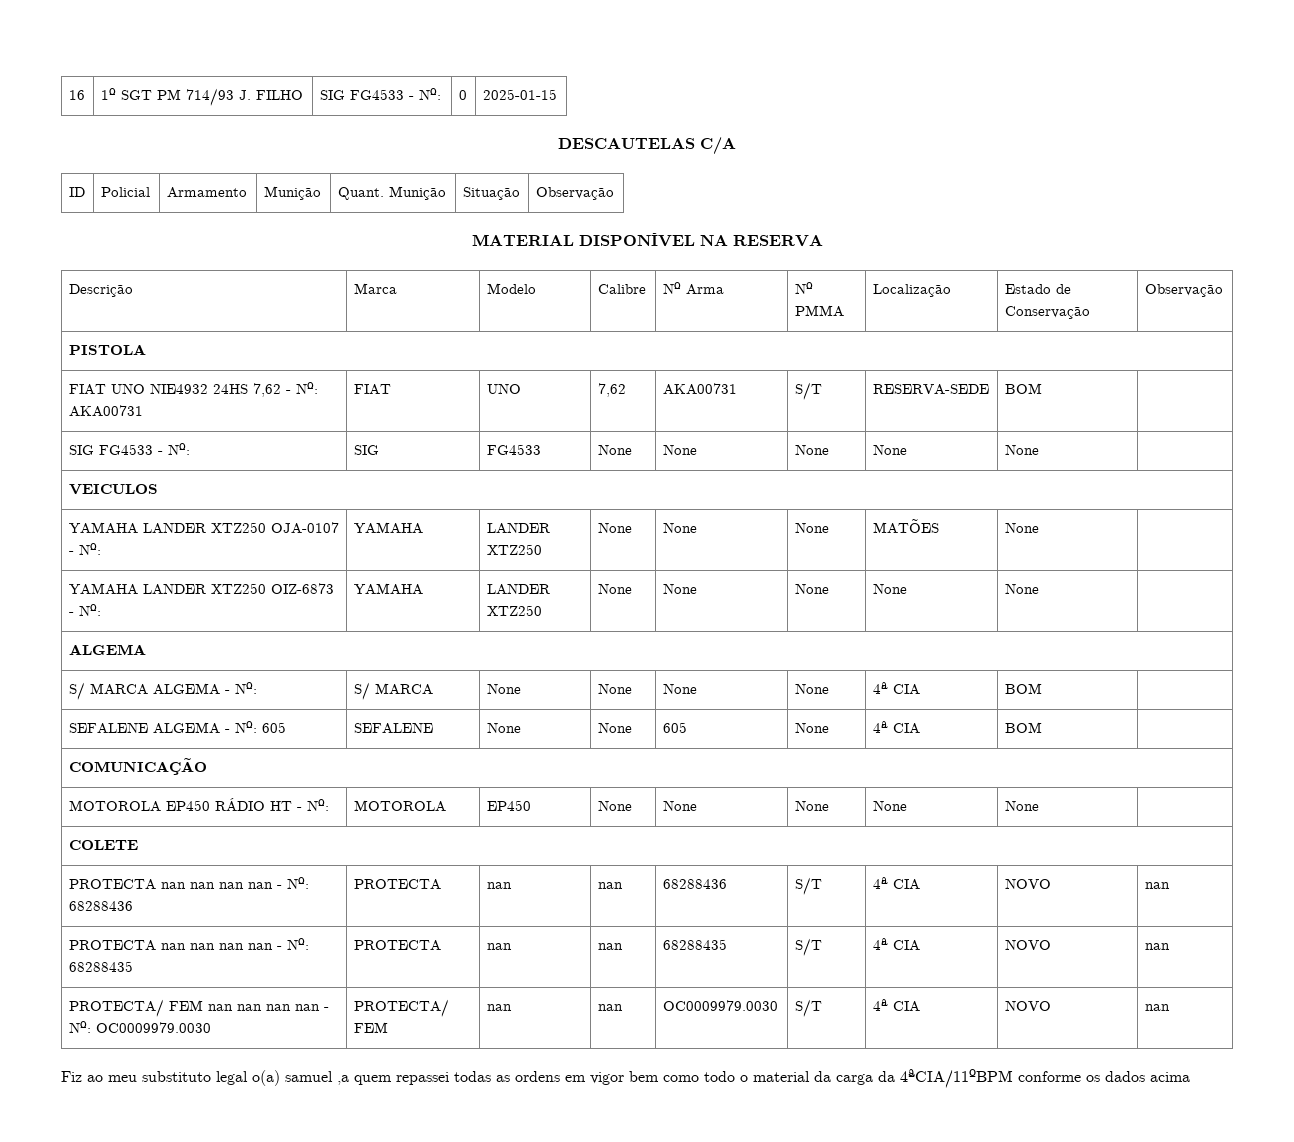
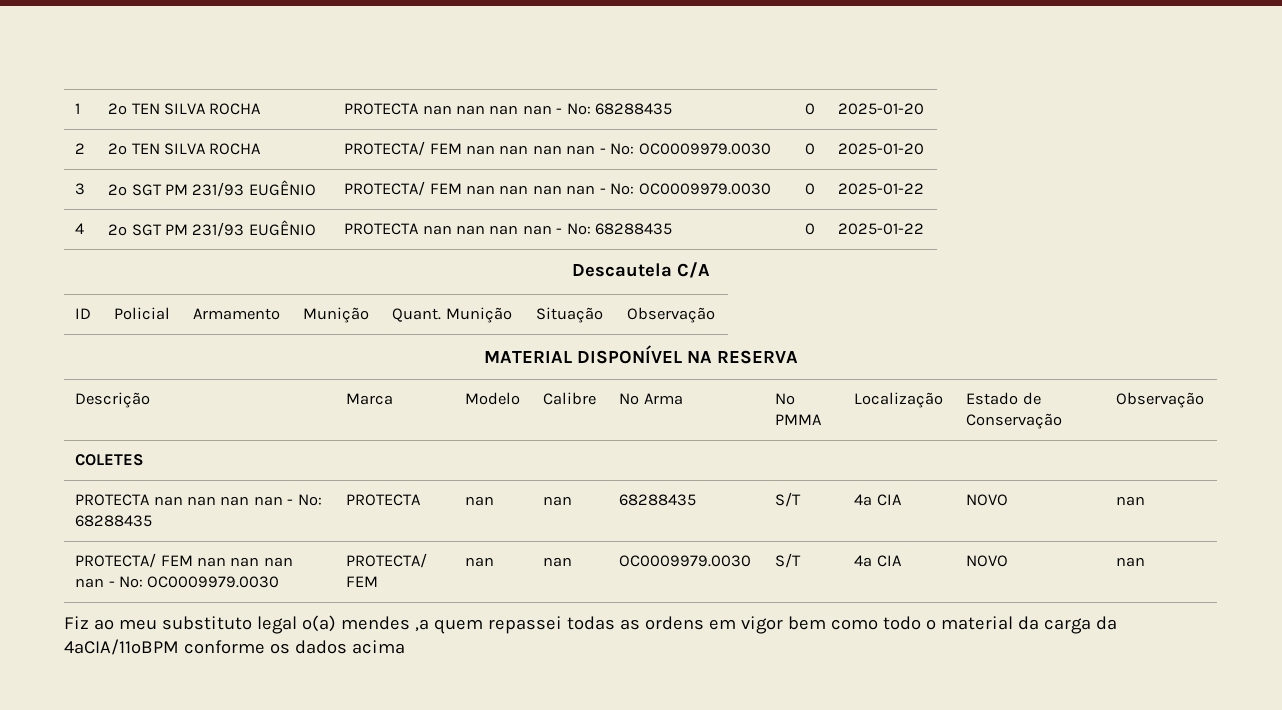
[68,90,85,100] [100,88,303,106] [319,88,441,100] [458,90,467,100] [482,89,557,100] [558,138,695,149] 16 | 1º SGT PM 714/93 J. FILHO | SIG FG4533 - Nº: | 0 | 2025-01-15 // DESCAUTELAS -> [75,103,81,114] [108,103,262,115] [344,103,673,115] [805,103,816,115] [838,103,925,115] [75,143,86,154] [108,143,262,155] [344,141,771,156] [805,143,816,155] [838,143,925,155] [75,183,86,195] [108,180,316,197] [344,181,771,196] [805,183,816,195] [838,183,925,195] [75,223,85,234] [108,220,316,237] [344,223,673,235] [805,223,816,235] [838,223,925,235] [572,263,673,277] 1 | 2º TEN SILVA ROCHA | PROTECTA nan nan nan nan - Nº: 68288435 | 0 | 2025-01-20 // 2 | 2º TEN SILVA ROCHA | PROTECTA/ FEM nan nan nan nan - Nº: OC0009979.0030 | 0 | 2025-01-20 // 3 | 2º SGT PM 231/93 EUGÊNIO | PROTECTA/ FEM nan nan nan nan - Nº: OC0009979.0030 | 0 | 2025-01-22 // 4 | 2º SGT PM 231/93 EUGÊNIO | PROTECTA nan nan nan nan - Nº: 68288435 | 0 | 2025-01-22 // Descautela
[68,344,146,355] [68,382,318,397] [68,405,143,417] [353,384,391,395] [486,383,521,394] [597,383,626,397] [662,383,737,395] [794,382,822,400] [872,384,989,395] [1004,383,1042,394] [68,443,190,455] [353,445,379,455] [486,444,541,455] [597,444,632,455] [662,444,697,455] [794,444,829,455] [872,444,907,455] [1004,444,1039,455] [68,484,158,495] [68,522,339,534] [68,543,101,555] [353,522,423,534] [486,522,550,534] [486,544,542,555] [597,522,632,533] [662,522,697,533] [794,522,829,533] [872,519,939,534] [1004,522,1039,533] [68,583,334,595] [68,604,101,616] [353,583,423,595] [486,583,550,595] [486,605,542,616] [597,583,632,594] [662,583,697,594] [794,583,829,594] [872,583,907,594] [1004,583,1039,594] [68,644,146,655] [68,682,257,700] [353,682,433,700] [486,683,521,694] [597,683,632,694] [662,683,697,694] [794,683,829,694] [872,682,920,695] [1004,683,1042,694] [68,721,286,734] [353,722,433,734] [486,722,521,733] [597,722,632,733] [662,722,687,733] [794,722,829,733] [872,721,920,734] [1004,722,1042,733] [68,758,207,775] [68,798,329,812] [353,800,446,812] [486,800,531,811] [597,800,632,811] [662,800,697,811] [794,800,829,811] [872,800,907,811] [1004,800,1039,811] [68,840,138,850] [68,877,309,890] [68,901,133,911] [353,879,441,890] [486,882,512,889] [597,882,623,889] [662,879,727,889] [794,877,822,895] [872,877,920,890] [1004,878,1051,889] [1144,882,1170,889] PISTOLA // FIAT UNO NIE4932 24HS 7,62 - Nº: AKA00731 | FIAT | UNO | 7,62 | AKA00731 | S/T | RESERVA-SEDE | BOM | // SIG FG4533 - Nº: | SIG | FG4533 | None | None | None | None | None | // VEICULOS // YAMAHA LANDER XTZ250 OJA-0107 - Nº: | YAMAHA | LANDER XTZ250 | None | None | None | MATÕES | None | // YAMAHA LANDER XTZ250 OIZ-6873 - Nº: | YAMAHA | LANDER XTZ250 | None | None | None | None | None | // ALGEMA // S/ MARCA ALGEMA - Nº: | S/ MARCA | None | None | None | None | 4ª CIA | BOM | // SEFALENE ALGEMA - Nº: 605 | SEFALENE | None | None | 605 | None | 4ª CIA | BOM | // COMUNICAÇÃO // MOTOROLA EP450 RÁDIO HT - Nº: | MOTOROLA | EP450 | None | None | None | None | None | // COLETE // PROTECTA nan nan nan nan - Nº: 68288436 | PROTECTA | nan | nan | 68288436 | S/T | 4ª CIA | NOVO | nan -> [75,454,145,466] COLETES
[285,1071,333,1082] samuel -> [340,616,410,630] mendes

